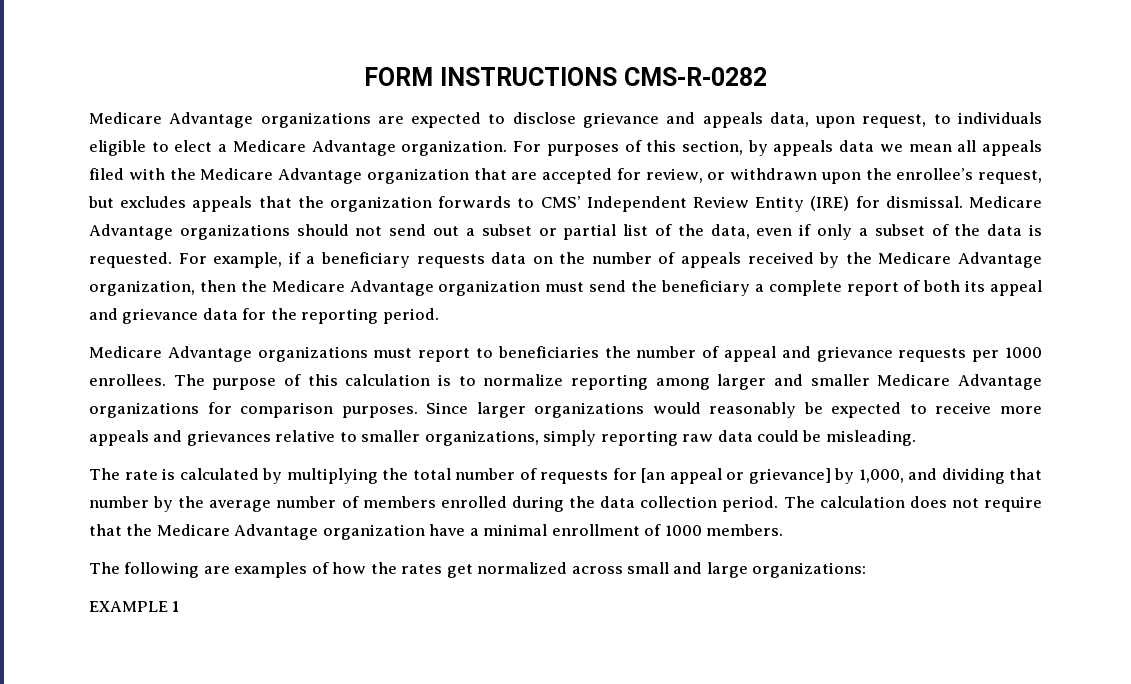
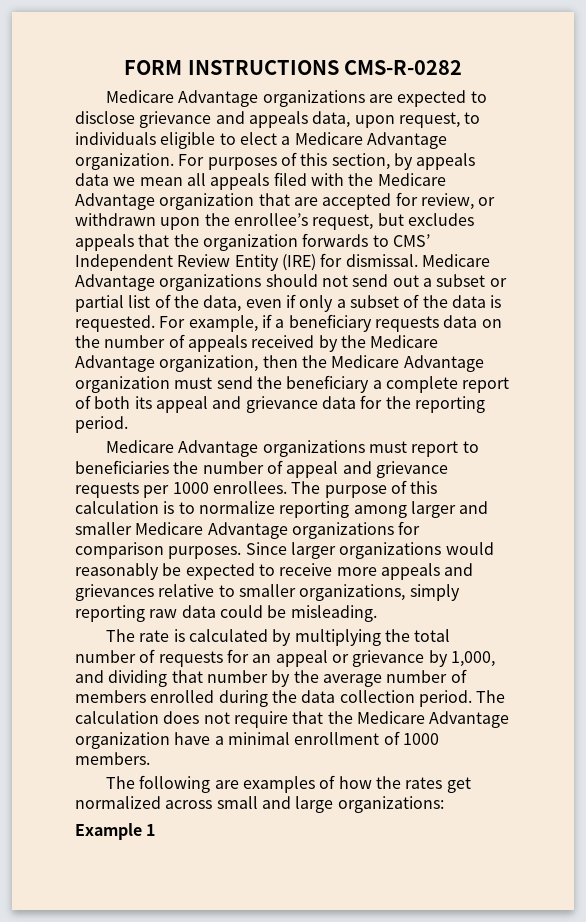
[641,468,665,483] [an -> [252,654,272,663] an
[748,468,831,484] grievance] -> [352,650,425,667] grievance
[89,601,168,612] EXAMPLE -> [75,823,142,840] Example

